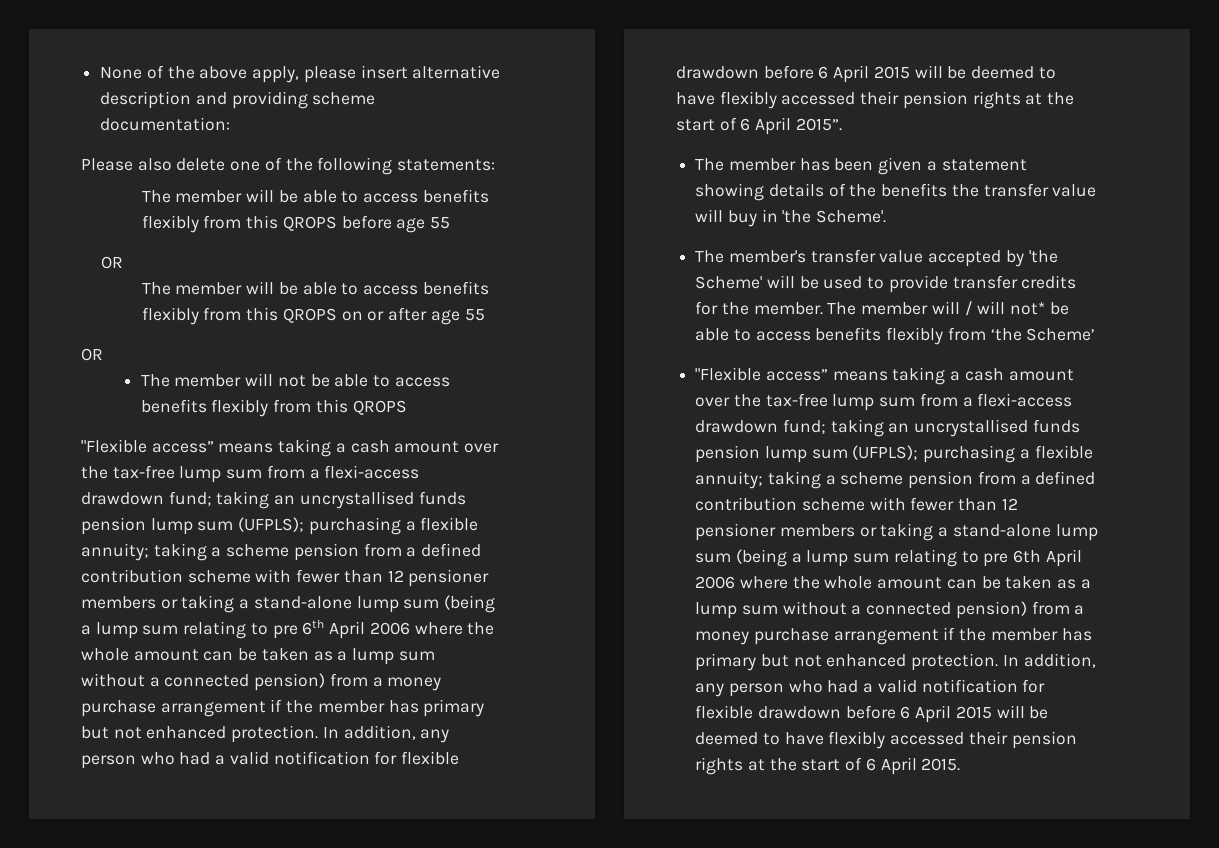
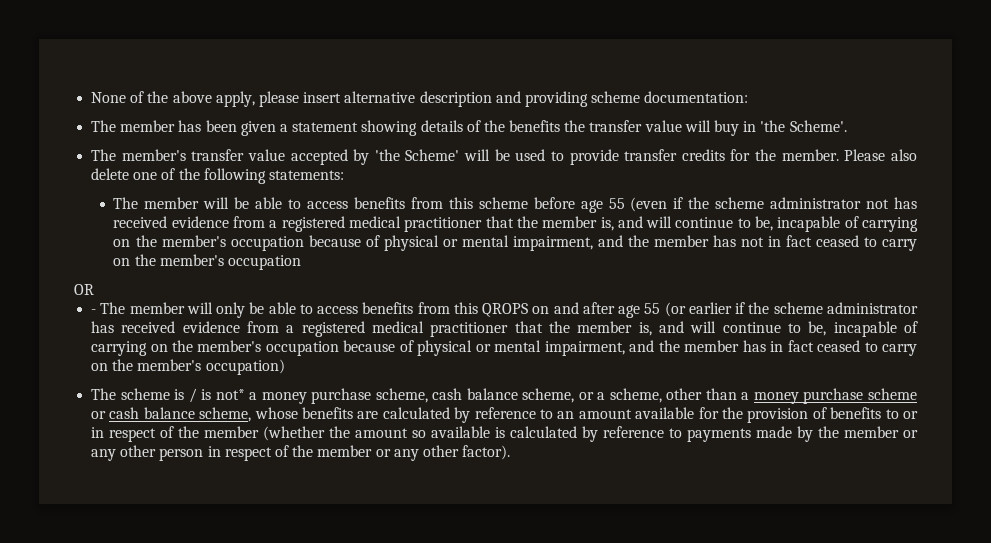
[81,157,496,175] [141,189,489,203] [141,215,451,233] [101,256,124,269] [141,281,489,295] [141,307,485,325] [81,348,103,361] [140,373,450,387] [140,399,407,417] [81,439,500,457] [81,465,420,483] [81,491,466,509] [81,517,479,535] [81,543,482,561] [81,569,490,587] [81,595,496,613] [81,619,495,639] [81,648,435,665] [81,673,442,691] [81,699,485,717] [81,725,450,743] [81,751,460,769] [676,65,1056,83] [676,91,1075,109] [676,117,842,135] // Please also delete one of the following statements: // The member will be able to access benefits flexibly from this QROPS before age 55 // OR // The member will be able to access benefits flexibly from this QROPS on or after age 55 // OR // The member will not be able to access benefits flexibly from this QROPS // "Flexible access” means taking a cash amount over the tax-free lump sum from a flexi-access drawdown fund; taking an uncrystallised funds pension lump sum (UFPLS); purchasing a flexible annuity; taking a scheme pension from a defined contribution scheme with fewer than 12 pensioner members or taking a stand-alone lump sum (being a lump sum relating to pre 6th April 2006 where the whole amount can be taken as a lump sum without a connected pension) from a money purchase arrangement if the member has primary but not enhanced protection. In addition, any person who had a valid notification for flexible drawdown before 6 April 2015 will be deemed to have flexibly accessed their pension rights at the start of 6 April 2015”. -> (749, 97) none
[827,301,1069,316] [695,327,1096,345] [695,367,1074,385] [695,393,1073,411] [695,419,1080,437] [695,445,1093,463] [695,471,1096,489] [695,497,1018,511] [695,523,1098,541] [695,549,1082,567] [695,576,1091,589] [695,601,1085,619] [695,627,1092,645] [695,653,1096,671] [695,679,1046,697] [695,705,1049,723] [695,731,1077,749] [695,757,961,775] The member will / will not* be able to access benefits flexibly from ‘the Scheme’ // "Flexible access” means taking a cash amount over the tax-free lump sum from a flexi-access drawdown fund; taking an uncrystallised funds pension lump sum (UFPLS); purchasing a flexible annuity; taking a scheme pension from a defined contribution scheme with fewer than 12 pensioner members or taking a stand-alone lump sum (being a lump sum relating to pre 6th April 2006 where the whole amount can be taken as a lump sum without a connected pension) from a money purchase arrangement if the member has primary but not enhanced protection. In addition, any person who had a valid notification for flexible drawdown before 6 April 2015 will be deemed to have flexibly accessed their pension rights at the start of 6 April 2015. -> [844,149,917,161] [91,168,344,184] [113,197,918,213] [113,216,919,232] [113,235,917,251] [113,254,302,270] [74,284,94,295] [91,302,919,318] [91,321,918,337] [91,340,917,356] [91,359,285,375] [91,388,918,404] [91,407,919,423] [91,426,918,442] [91,445,511,461] Please also delete one of the following statements: // The member will be able to access benefits from this scheme before age 55 (even if the scheme administrator not has received evidence from a registered medical practitioner that the member is, and will continue to be, incapable of carrying on the member's occupation because of physical or mental impairment, and the member has not in fact ceased to carry on the member's occupation // OR // - The member will only be able to access benefits from this QROPS on and after age 55 (or earlier if the scheme administrator has received evidence from a registered medical practitioner that the member is, and will continue to be, incapable of carrying on the member's occupation because of physical or mental impairment, and the member has in fact ceased to carry on the member's occupation) // The scheme is / is not* a money purchase scheme, cash balance scheme, or a scheme, other than a money purchase scheme or cash balance scheme, whose benefits are calculated by reference to an amount available for the provision of benefits to or in respect of the member (whether the amount so available is calculated by reference to payments made by the member or any other person in respect of the member or any other factor).

